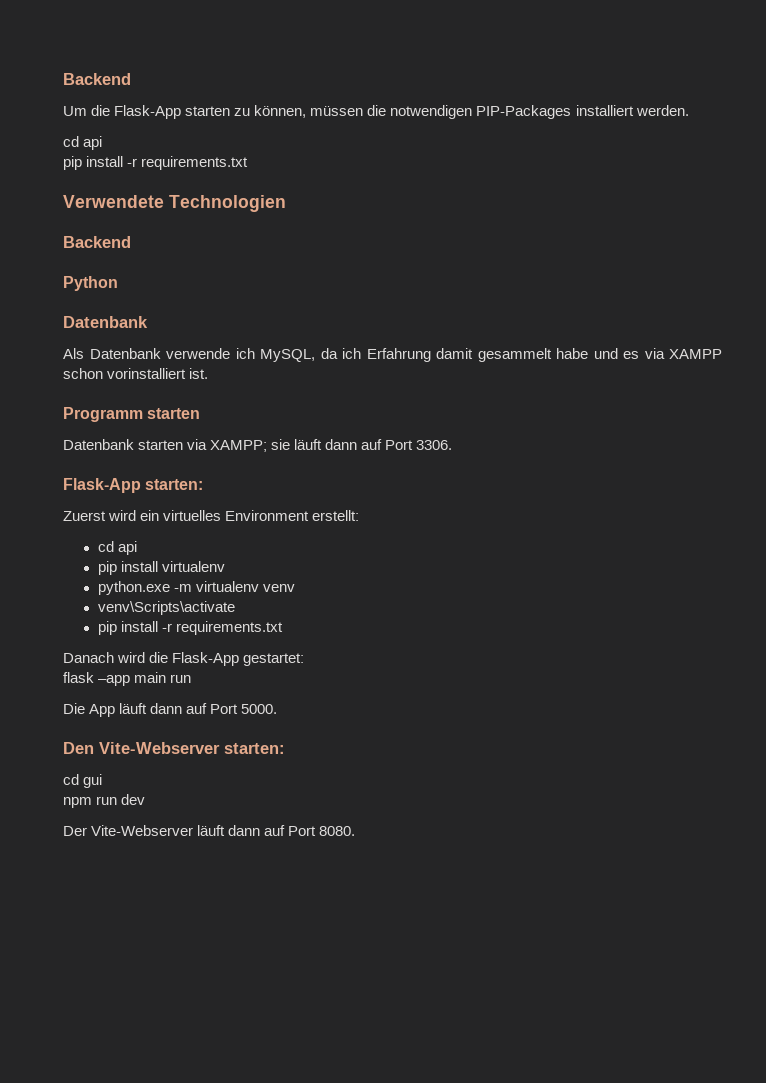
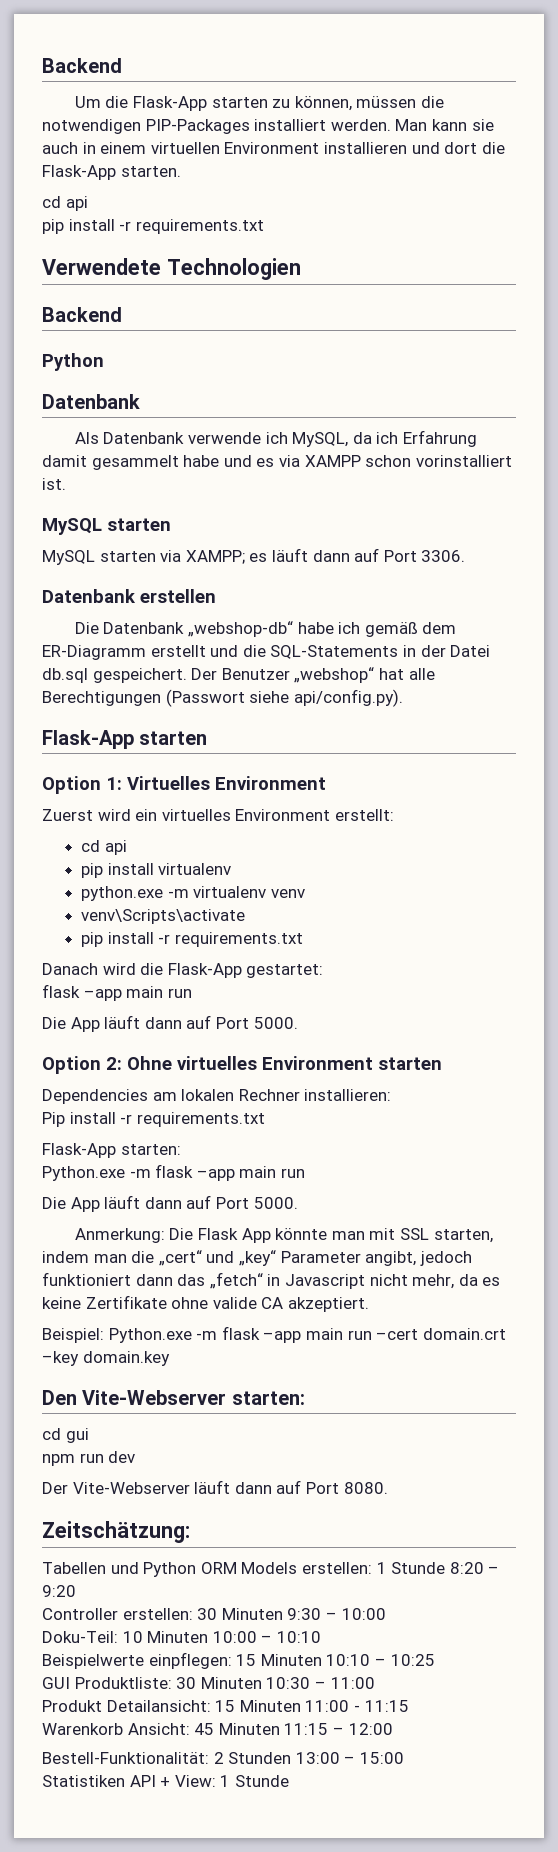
(689, 110) none -> [395,119,494,131] [42,142,505,154] [42,165,181,180] Man kann sie auch in einem virtuellen Environment installieren und dort die Flask-App starten.
[63,407,201,422] [63,439,134,450] Programm starten // Datenbank -> [42,518,171,535] [42,550,95,565] MySQL starten // MySQL
[271,439,291,450] sie -> [249,553,268,562] es
[63,478,204,493] Flask-App starten: -> [42,589,216,603] [74,621,457,637] [42,645,491,660] [42,667,435,683] [42,689,403,707] [42,730,208,749] [42,776,326,794] Datenbank erstellen // Die Datenbank „webshop-db“ habe ich gemäß dem ER-Diagramm erstellt und die SQL-Statements in der Datei db.sql gespeichert. Der Benutzer „webshop“ hat alle Berechtigungen (Passwort siehe api/config.py). // Flask-App starten // Option 1: Virtuelles Environment
(278, 709) none -> [42,1056,442,1074] [42,1089,392,1104] [42,1112,265,1127] [42,1143,181,1158] [42,1164,305,1181] [42,1195,298,1212] [74,1228,493,1243] [42,1250,472,1266] [42,1272,501,1289] [42,1295,369,1312] [42,1326,506,1343] [42,1351,170,1366] // Option 2: Ohne virtuelles Environment starten // Dependencies am lokalen Rechner installieren: // Pip install -r requirements.txt // Flask-App starten: // Python.exe -m flask –app main run // Die App läuft dann auf Port 5000. // Anmerkung: Die Flask App könnte man mit SSL starten, indem man die „cert“ und „key“ Parameter angibt, jedoch funktioniert dann das „fetch“ in Javascript nicht mehr, da es keine Zertifikate ohne valide CA akzeptiert. // Beispiel: Python.exe -m flask –app main run –cert domain.crt –key domain.key
(356, 831) none -> [42,1521,190,1543] [42,1562,500,1577] [42,1585,76,1597] [42,1608,386,1620] [42,1631,321,1643] [42,1652,435,1669] [42,1677,375,1689] [42,1700,409,1712] [42,1723,393,1735] [42,1752,404,1764] [42,1775,289,1787] // Zeitschätzung: // Tabellen und Python ORM Models erstellen: 1 Stunde 8:20 – 9:20 // Controller erstellen: 30 Minuten 9:30 – 10:00 // Doku-Teil: 10 Minuten 10:00 – 10:10 // Beispielwerte einpflegen: 15 Minuten 10:10 – 10:25 // GUI Produktliste: 30 Minuten 10:30 – 11:00 // Produkt Detailansicht: 15 Minuten 11:00 - 11:15 // Warenkorb Ansicht: 45 Minuten 11:15 – 12:00 // Bestell-Funktionalität: 2 Stunden 13:00 – 15:00 // Statistiken API + View: 1 Stunde

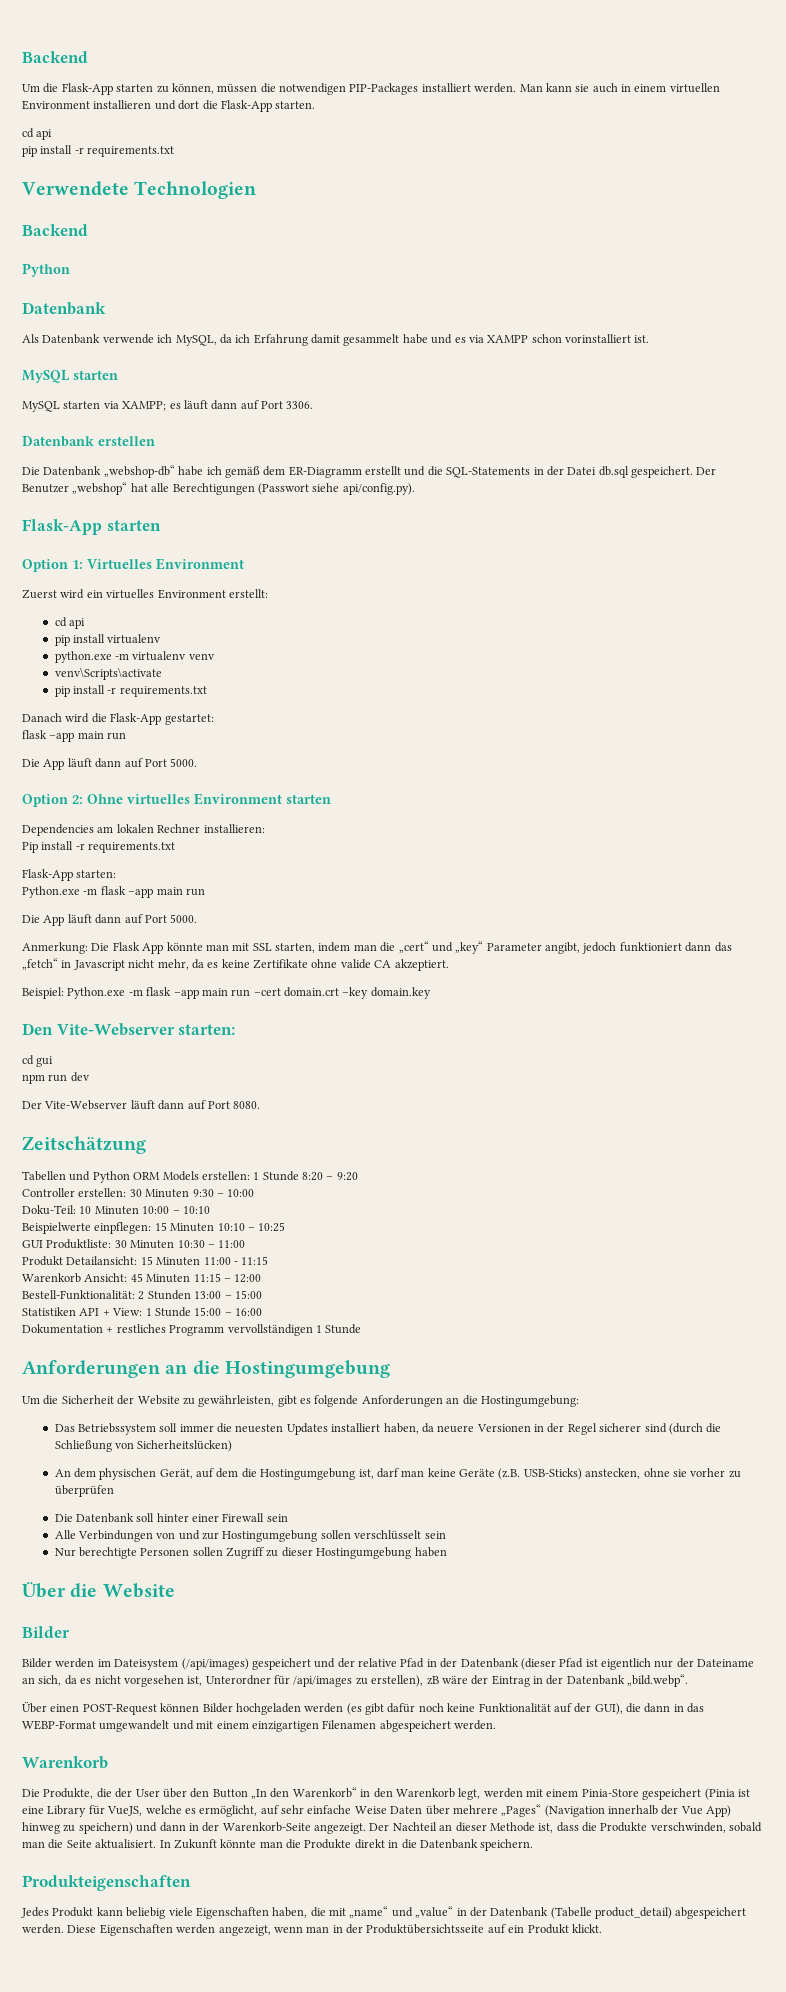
[42,1521,190,1543] Zeitschätzung: -> [22,1136,146,1154] Zeitschätzung
(289, 1781) none -> [194,1307,262,1316] [22,1324,362,1336] [22,1360,390,1378] [22,1395,579,1407] [54,1423,722,1435] [54,1440,233,1452] [54,1468,741,1480] [54,1485,114,1497] [54,1513,288,1523] [54,1530,446,1542] [54,1547,447,1559] [22,1582,175,1598] [22,1626,70,1638] [22,1658,755,1670] [22,1674,689,1687] [22,1702,705,1715] [22,1720,496,1732] [22,1756,108,1769] [22,1787,750,1800] [22,1804,732,1817] [22,1822,763,1834] [22,1839,534,1851] [22,1875,191,1891] [21,1906,747,1919] [22,1924,602,1936] 15:00 – 16:00 // Dokumentation + restliches Programm vervollständigen 1 Stunde // Anforderungen an die Hostingumgebung // Um die Sicherheit der Website zu gewährleisten, gibt es folgende Anforderungen an die Hostingumgebung: // Das Betriebssystem soll immer die neuesten Updates installiert haben, da neuere Versionen in der Regel sicherer sind (durch die Schließung von Sicherheitslücken) // An dem physischen Gerät, auf dem die Hostingumgebung ist, darf man keine Geräte (z.B. USB-Sticks) anstecken, ohne sie vorher zu überprüfen // Die Datenbank soll hinter einer Firewall sein // Alle Verbindungen von und zur Hostingumgebung sollen verschlüsselt sein // Nur berechtigte Personen sollen Zugriff zu dieser Hostingumgebung haben // Über die Website // Bilder // Bilder werden im Dateisystem (/api/images) gespeichert und der relative Pfad in der Datenbank (dieser Pfad ist eigentlich nur der Dateiname an sich, da es nicht vorgesehen ist, Unterordner für /api/images zu erstellen), zB wäre der Eintrag in der Datenbank „bild.webp“. // Über einen POST-Request können Bilder hochgeladen werden (es gibt dafür noch keine Funktionalität auf der GUI), die dann in das WEBP-Format umgewandelt und mit einem einzigartigen Filenamen abgespeichert werden. // Warenkorb // Die Produkte, die der User über den Button „In den Warenkorb“ in den Warenkorb legt, werden mit einem Pinia-Store gespeichert (Pinia ist eine Library für VueJS, welche es ermöglicht, auf sehr einfache Weise Daten über mehrere „Pages“ (Navigation innerhalb der Vue App) hinweg zu speichern) und dann in der Warenkorb-Seite angezeigt. Der Nachteil an dieser Methode ist, dass die Produkte verschwinden, sobald man die Seite aktualisiert. In Zukunft könnte man die Produkte direkt in die Datenbank speichern. // Produkteigenschaften // Jedes Produkt kann beliebig viele Eigenschaften haben, die mit „name“ und „value“ in der Datenbank (Tabelle product_detail) abgespeichert werden. Diese Eigenschaften werden angezeigt, wenn man in der Produktübersichtsseite auf ein Produkt klickt.

